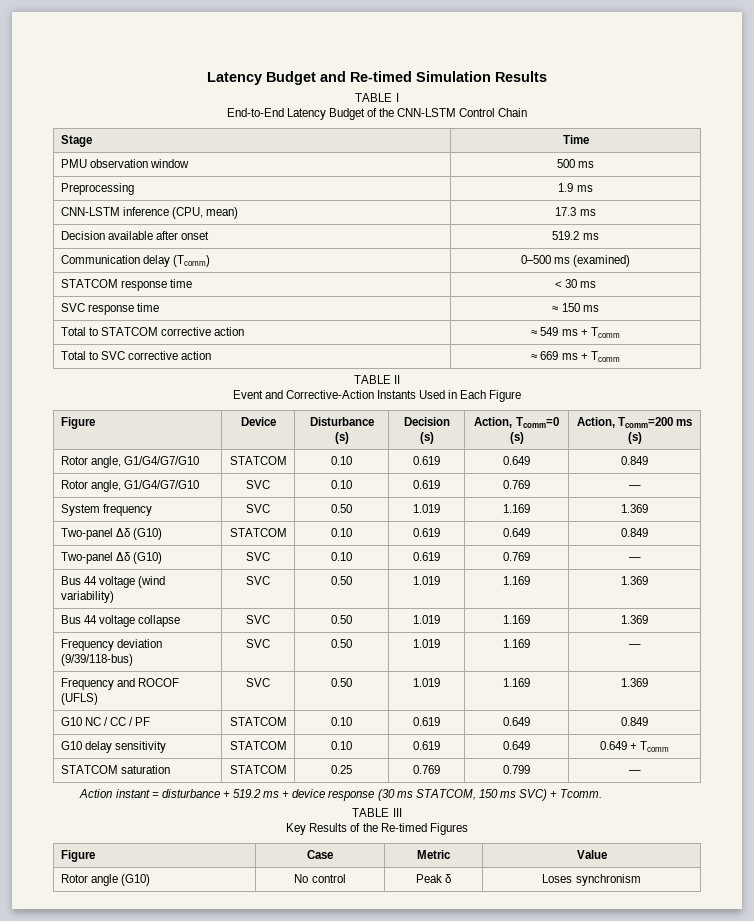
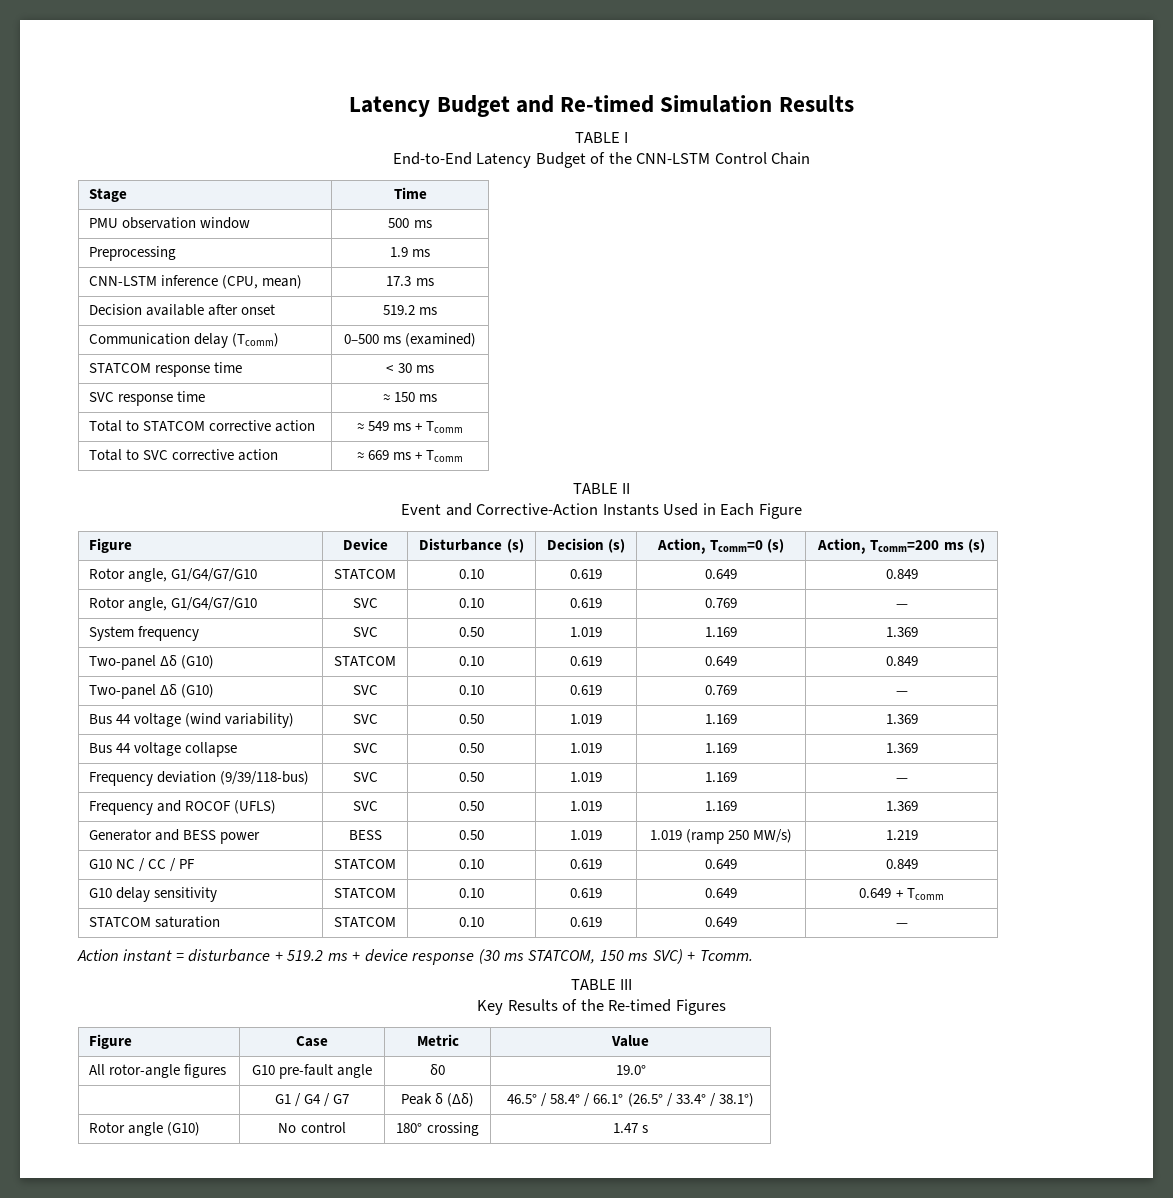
(648, 682) none -> [88,829,260,844] [348,830,382,840] [459,830,484,840] [570,830,602,840] [649,829,793,844] [885,830,918,840] // Generator and BESS power | BESS | 0.50 | 1.019 | 1.019 (ramp 250 MW/s) | 1.219
[331,765,352,774] [413,765,440,774] [503,765,530,774] 0.25 | 0.769 | 0.799 -> [459,917,484,927] [570,917,602,927] [704,917,737,927] 0.10 | 0.619 | 0.649
(607, 854) none -> [88,1064,226,1078] [251,1064,373,1079] [430,1064,445,1075] [615,1065,646,1075] [274,1093,350,1107] [400,1093,475,1107] [507,1093,754,1107] // All rotor-angle figures | G10 pre-fault angle | δ0 | 19.0° // | G1 / G4 / G7 | Peak δ (Δδ) | 46.5° / 58.4° / 66.1° (26.5° / 33.4° / 38.1°)
[415,874,452,883] [542,874,641,886] Peak δ | Loses synchronism -> [396,1122,479,1136] [612,1123,649,1133] 180° crossing | 1.47 s

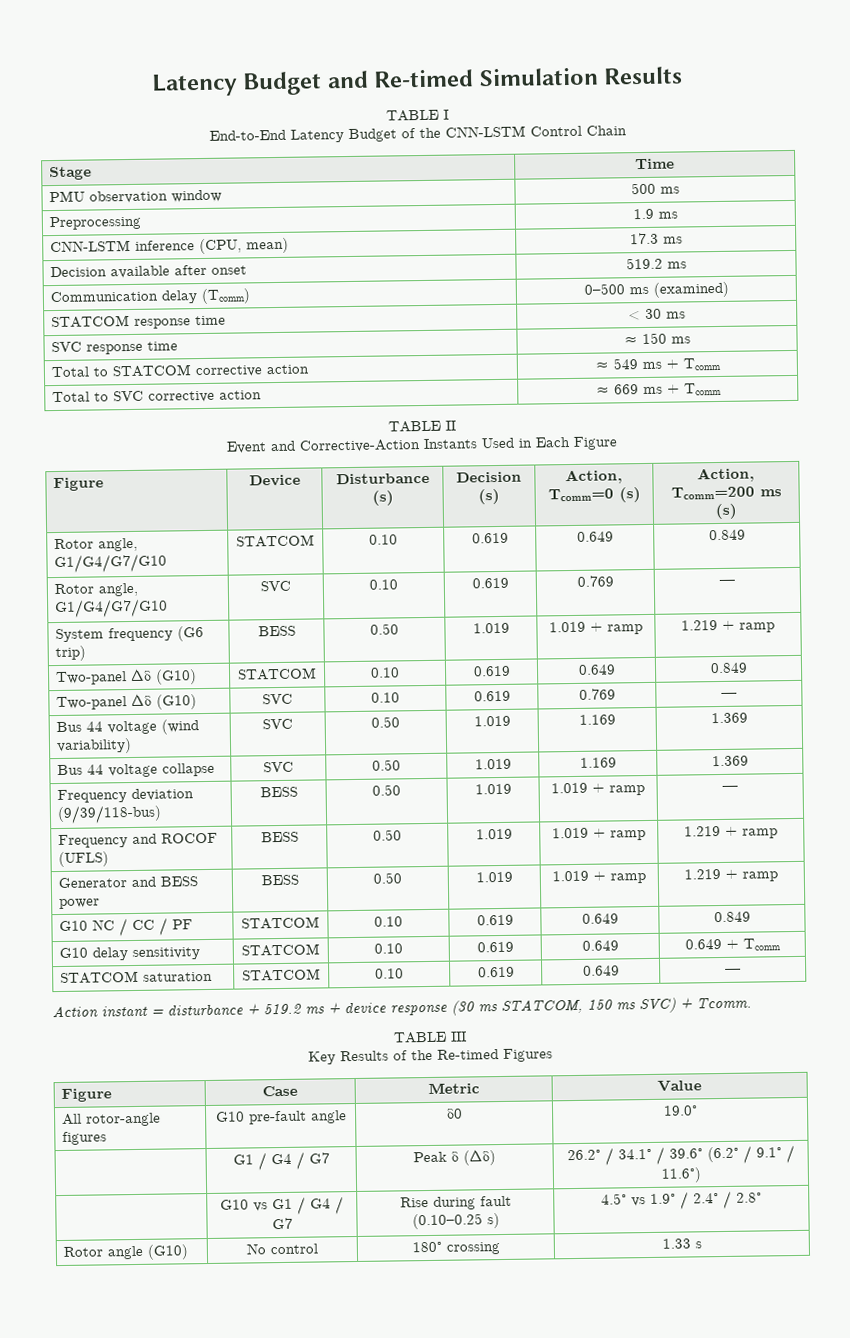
[352,627,378,637] [459,627,484,637] [570,627,602,637] [704,627,737,637] [885,627,918,637] | SVC | 0.50 | 1.019 | 1.169 | 1.369 -> [177,625,205,642] [55,645,87,662] [257,625,296,637] [370,623,399,635] [472,622,510,634] [549,621,643,635] [681,620,775,633] (G6 trip) | BESS | 0.50 | 1.019 | 1.019 + ramp | 1.219 + ramp
[352,772,378,782] [459,772,484,782] [570,772,602,782] [704,772,737,782] SVC | 0.50 | 1.019 | 1.169 -> [259,786,298,798] [372,784,401,796] [474,783,512,795] [551,782,645,796] BESS | 0.50 | 1.019 | 1.019 + ramp
[352,801,378,811] [459,801,484,811] [570,801,602,811] [704,801,737,811] [885,801,918,811] SVC | 0.50 | 1.019 | 1.169 | 1.369 -> [260,831,299,843] [373,829,402,841] [475,828,513,840] [552,827,646,841] [684,825,778,839] BESS | 0.50 | 1.019 | 1.019 + ramp | 1.219 + ramp
[685,829,793,844] [885,830,918,840] (ramp 250 MW/s) | 1.219 -> [593,871,646,884] [684,868,778,882] + ramp | 1.219 + ramp
[507,1093,754,1107] 46.5° / 58.4° / 66.1° (26.5° / 33.4° / 38.1°) -> [566,1145,795,1166] [660,1167,702,1183] [220,1196,344,1215] [271,1217,293,1230] [399,1195,512,1210] [411,1213,500,1230] [601,1190,762,1210] 26.2° / 34.1° / 39.6° (6.2° / 9.1° / 11.6°) // | G10 vs G1 / G4 / G7 | Rise during fault (0.10–0.25 s) | 4.5° vs 1.9° / 2.4° / 2.8°
[612,1123,638,1133] 1.47 -> [661,1238,691,1249] 1.33

